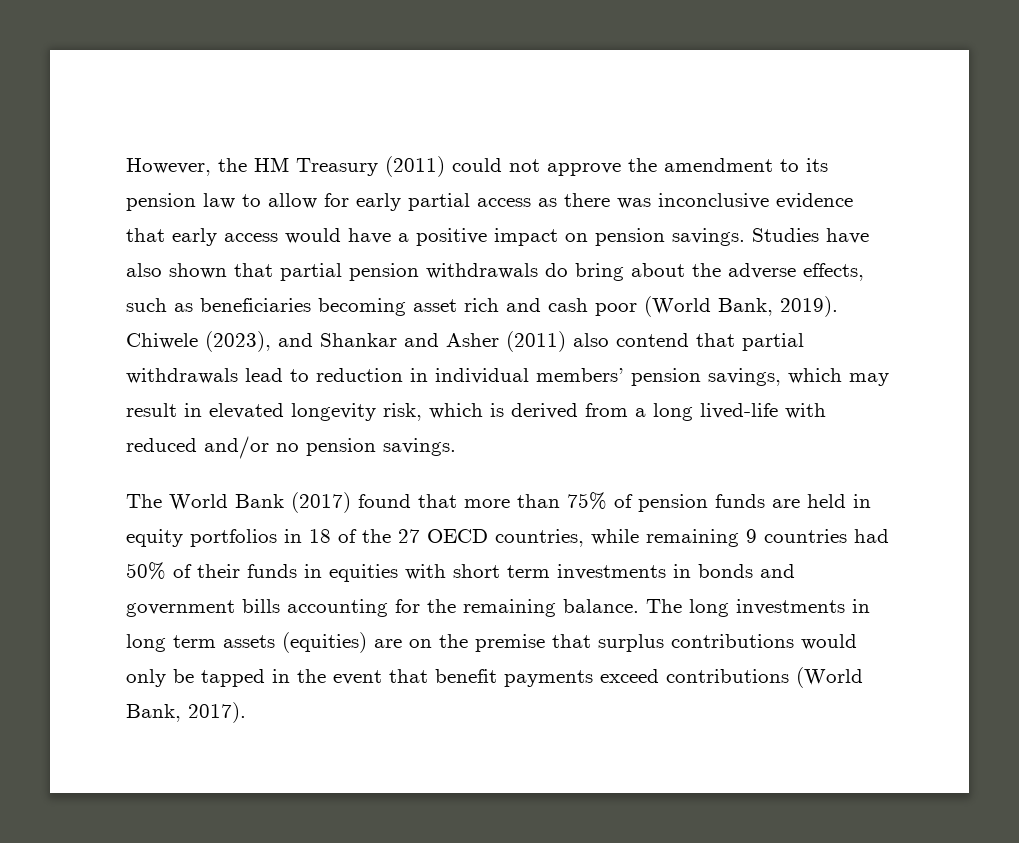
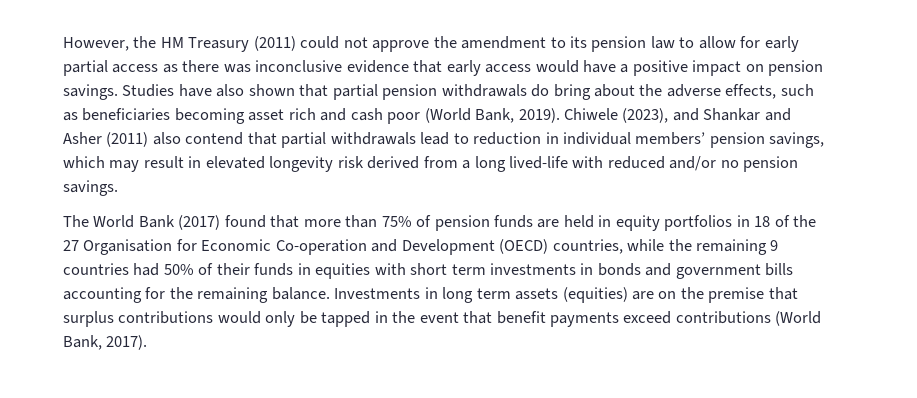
[383,403,504,421] risk, which is -> [337,156,364,168] risk
[427,529,488,543] OECD -> [83,239,549,255] Organisation for Economic Co-operation and Development (OECD)
(639, 537) none -> [668,239,692,251] the
[646,599,845,617] The long investments -> [334,288,421,299] Investments

